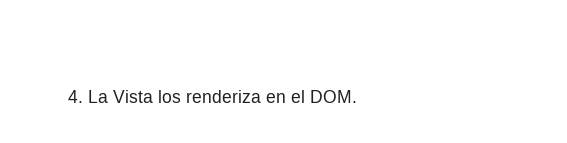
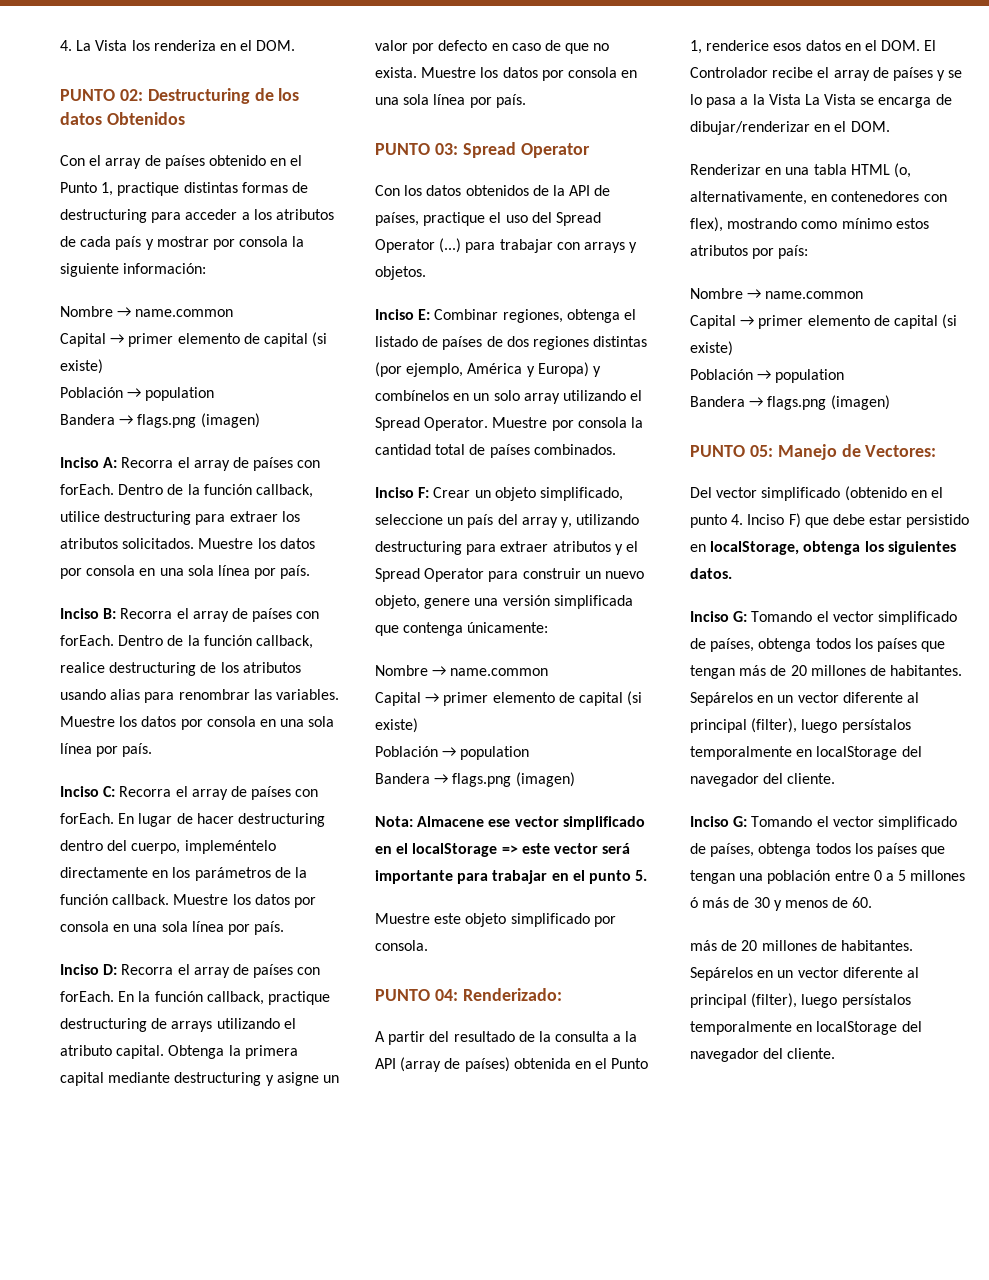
(357, 96) none -> [60,88,300,104] [60,112,185,125] [60,155,303,169] [60,182,308,196] [60,209,334,223] [60,236,305,250] [60,263,207,277] [60,306,234,317] [60,332,328,347] [60,359,103,374] [60,387,215,401] [60,413,260,428] [60,457,321,471] [60,484,313,498] [60,511,300,525] [60,538,315,549] [60,565,311,579] [60,608,320,622] [60,635,313,649] [60,662,301,676] [60,689,339,703] [60,716,335,730] [60,743,153,757] [60,786,319,800] [60,813,325,827] [60,840,276,854] [60,867,307,881] [60,894,316,908] [60,921,285,935] [60,964,321,978] [60,991,330,1005] [60,1018,296,1032] [60,1045,298,1059] [60,1072,339,1086] [375,40,610,54] [375,67,638,81] [375,94,526,108] [375,142,590,158] [375,185,611,196] [375,212,601,226] [375,238,638,253] [375,266,426,280] [375,309,636,323] [375,336,648,350] [375,362,601,377] [375,390,643,404] [375,417,643,431] [375,444,616,458] [375,487,623,501] [375,514,640,528] [375,541,638,555] [375,568,644,582] [375,595,633,609] [375,622,549,636] [375,665,549,676] [375,691,643,706] [375,718,418,733] [375,746,530,760] [375,772,575,787] [375,816,645,830] [375,843,631,857] [375,870,648,884] [375,913,616,927] [375,940,428,951] [375,988,562,1001] [375,1031,638,1045] [375,1057,649,1072] [690,40,937,54] [690,67,963,81] [690,94,952,108] [690,121,890,135] [690,163,911,178] [690,191,947,205] [690,217,929,232] [690,245,809,259] [690,288,864,299] [690,314,958,329] [690,341,733,356] [690,369,845,383] [690,395,890,410] [690,444,937,460] [690,486,943,501] [690,513,970,528] [690,541,956,555] [690,568,732,579] [690,611,957,625] [690,638,946,652] [690,665,963,679] [690,692,919,706] [690,718,911,733] [690,746,922,760] [690,773,836,787] [690,816,957,830] [690,843,946,857] [690,870,966,884] [690,897,873,911] [690,940,913,951] [690,967,919,981] [690,993,911,1008] [690,1021,922,1035] [690,1048,836,1062] // PUNTO 02: Destructuring de los datos Obtenidos // Con el array de países obtenido en el Punto 1, practique distintas formas de destructuring para acceder a los atributos de cada país y mostrar por consola la siguiente información: // Nombre → name.common // Capital → primer elemento de capital (si existe) // Población → population // Bandera → flags.png (imagen) // Inciso A: Recorra el array de países con forEach. Dentro de la función callback, utilice destructuring para extraer los atributos solicitados. Muestre los datos por consola en una sola línea por país. // Inciso B: Recorra el array de países con forEach. Dentro de la función callback, realice destructuring de los atributos usando alias para renombrar las variables. Muestre los datos por consola en una sola línea por país. // Inciso C: Recorra el array de países con forEach. En lugar de hacer destructuring dentro del cuerpo, impleméntelo directamente en los parámetros de la función callback. Muestre los datos por consola en una sola línea por país. // Inciso D: Recorra el array de países con forEach. En la función callback, practique destructuring de arrays utilizando el atributo capital. Obtenga la primera capital mediante destructuring y asigne un valor por defecto en caso de que no exista. Muestre los datos por consola en una sola línea por país. // PUNTO 03: Spread Operator // Con los datos obtenidos de la API de países, practique el uso del Spread Operator (...) para trabajar con arrays y objetos. // Inciso E: Combinar regiones, obtenga el listado de países de dos regiones distintas (por ejemplo, América y Europa) y combínelos en un solo array utilizando el Spread Operator. Muestre por consola la cantidad total de países combinados. // Inciso F: Crear un objeto simplificado, seleccione un país del array y, utilizando destructuring para extraer atributos y el Spread Operator para construir un nuevo objeto, genere una versión simplificada que contenga únicamente: // Nombre → name.common // Capital → primer elemento de capital (si existe) // Población → population // Bandera → flags.png (imagen) // Nota: Almacene ese vector simplificado en el localStorage => este vector será importante para trabajar en el punto 5. // Muestre este objeto simplificado por consola. // PUNTO 04: Renderizado: // A partir del resultado de la consulta a la API (array de países) obtenida en el Punto 1, renderice esos datos en el DOM. El Controlador recibe el array de países y se lo pasa a la Vista La Vista se encarga de dibujar/renderizar en el DOM. // Renderizar en una tabla HTML (o, alternativamente, en contenedores con flex), mostrando como mínimo estos atributos por país: // Nombre → name.common // Capital → primer elemento de capital (si existe) // Población → population // Bandera → flags.png (imagen) // PUNTO 05: Manejo de Vectores: // Del vector simplificado (obtenido en el punto 4. Inciso F) que debe estar persistido en localStorage, obtenga los siguientes datos. // Inciso G: Tomando el vector simplificado de países, obtenga todos los países que tengan más de 20 millones de habitantes. Sepárelos en un vector diferente al principal (filter), luego persístalos temporalmente en localStorage del navegador del cliente. // Inciso G: Tomando el vector simplificado de países, obtenga todos los países que tengan una población entre 0 a 5 millones ó más de 30 y menos de 60. // más de 20 millones de habitantes. Sepárelos en un vector diferente al principal (filter), luego persístalos temporalmente en localStorage del navegador del cliente.

